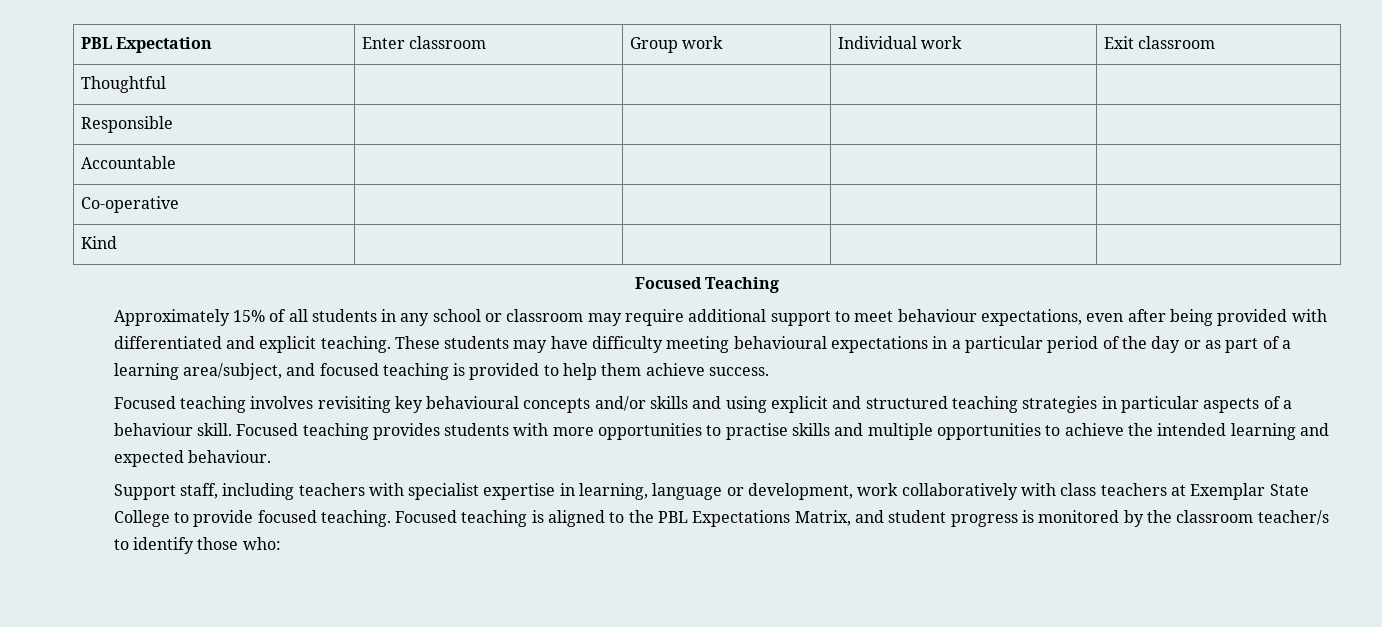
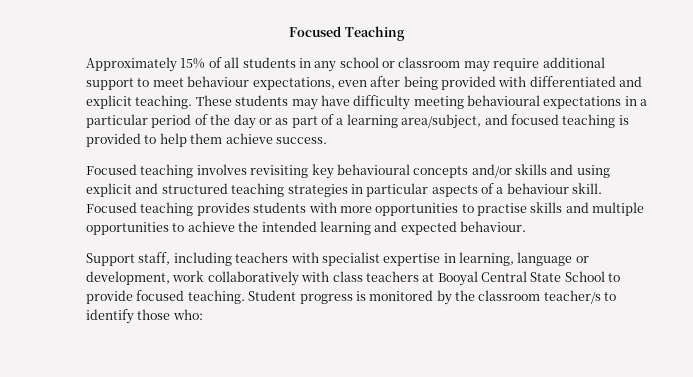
[80,37,212,53] [361,36,486,49] [629,36,723,53] [837,36,962,49] [1103,36,1215,49] [80,76,166,93] [80,116,173,133] [80,156,176,169] [80,196,179,213] [80,236,117,249] PBL Expectation | Enter classroom | Group work | Individual work | Exit classroom // Thoughtful | | | | // Responsible | | | | // Accountable | | | | // Co-operative | | | | // Kind | | | | // -> (289, 31) none
[1190,483,1309,500] [113,510,947,527] Exemplar State College to provide focused teaching. Focused teaching is aligned to the PBL Expectations Matrix, and student -> [437,271,621,286] [86,290,297,304] Booyal Central State School to provide focused teaching. Student

